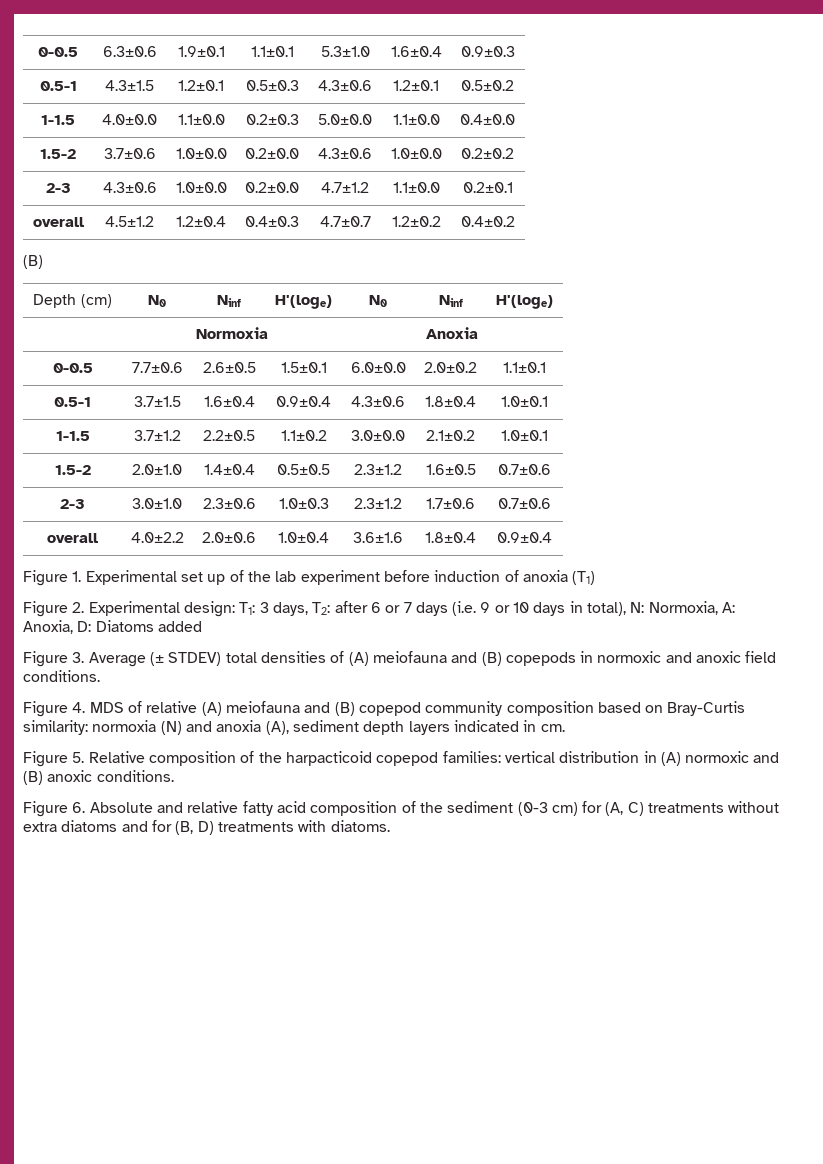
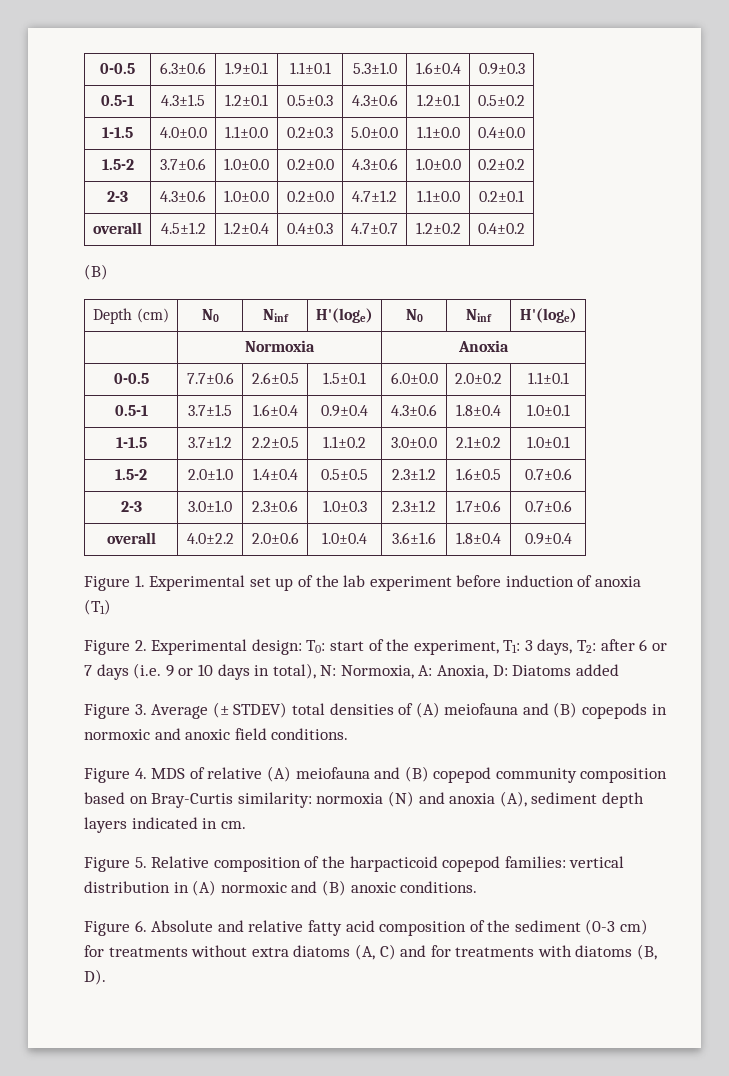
(235, 609) none -> [306,639,499,655] T0: start of the experiment,
[605,802,644,816] (A, C) -> (104, 951) none
[121,820,390,835] and for (B, D) treatments with diatoms. -> [354,944,658,960] [84,969,106,985] (A, C) and for treatments with diatoms (B, D).

